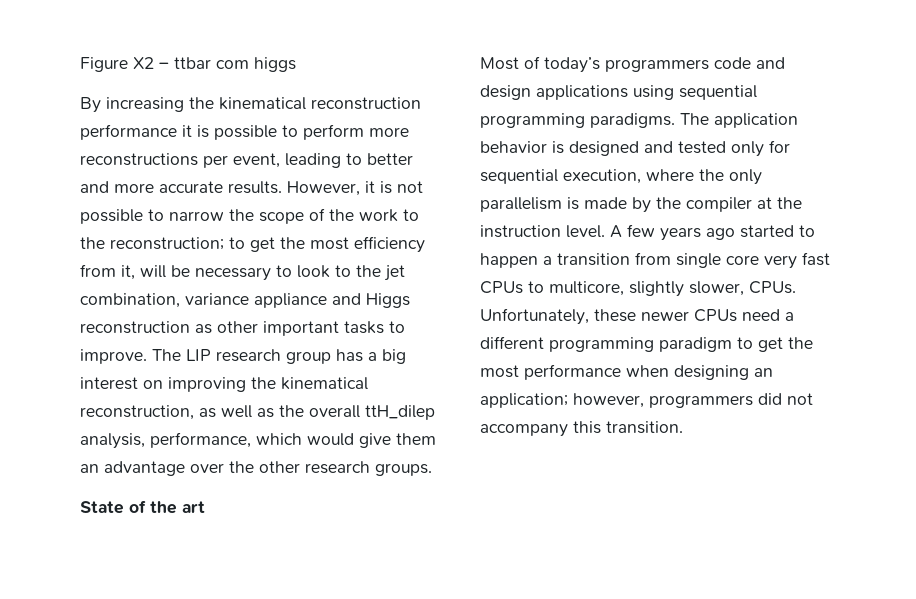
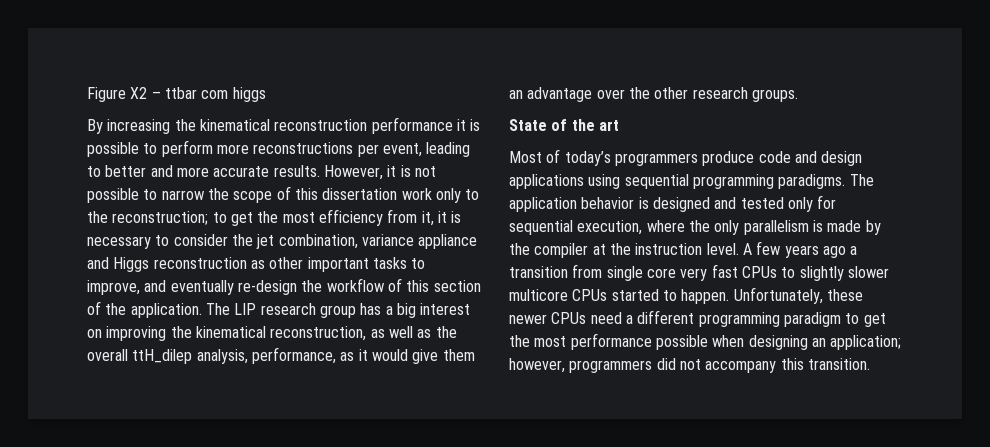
[329,209,398,222] the work -> [294,188,461,203] this dissertation work only
[140,265,351,281] will be necessary to look to -> [437,211,462,223] [87,234,228,249] it is necessary to consider
[80,349,147,364] improve. -> [87,278,481,295] [87,301,202,318] improve, and eventually re-design the workflow of this section of the application.
[256,433,302,445] which -> [340,349,368,361] as it
(709, 65) none -> [702,151,755,166] produce
[740,225,815,238] [480,253,538,268] started to happen -> (846, 252) none
[549,281,796,297] multicore, slightly slower, CPUs. -> [799,266,889,281] [509,289,730,304] slightly slower multicore CPUs started to happen.
(621, 372) none -> [655,335,708,350] possible

